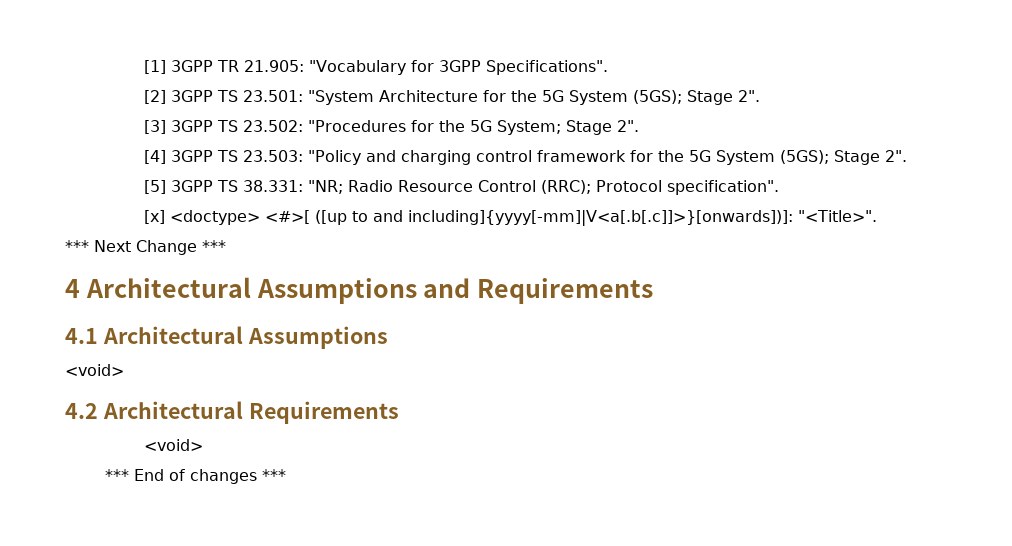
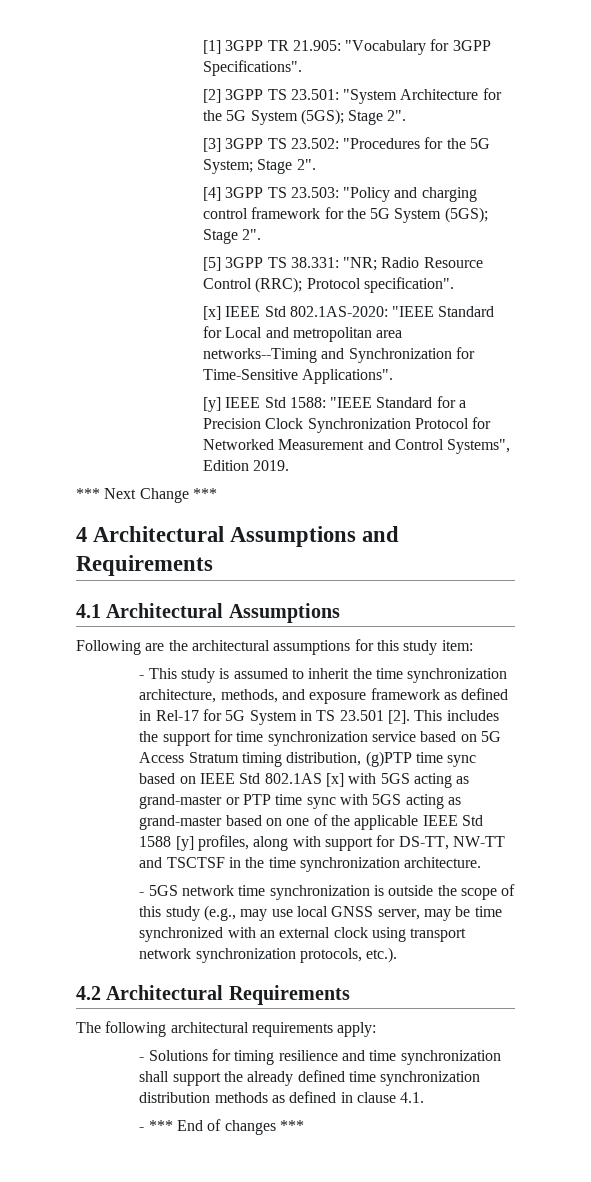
[170,210,878,226] <doctype> <#>[ ([up to and including]{yyyy[-mm]|V<a[.b[.c]]>}[onwards])]: "<Title>". -> [225,306,495,317] [202,326,403,342] [202,347,475,363] [202,369,394,384] [202,396,467,412] [202,417,492,433] [202,439,511,454] [202,460,290,471] IEEE Std 802.1AS-2020: "IEEE Standard for Local and metropolitan area networks--Timing and Synchronization for Time-Sensitive Applications". // [y] IEEE Std 1588: "IEEE Standard for a Precision Clock Synchronization Protocol for Networked Measurement and Control Systems", Edition 2019.
[65,364,124,376] [65,401,399,424] [144,439,204,451] <void> // 4.2 Architectural Requirements // <void> // -> [76,639,473,655] [139,668,508,683] [139,688,509,704] [139,709,499,725] [139,730,501,746] [139,751,477,767] [139,773,470,788] [139,794,461,809] [139,814,483,830] [139,835,505,851] [139,857,482,872] [139,884,516,900] [139,905,502,921] [139,927,467,942] [139,947,398,963] [76,985,350,1005] [76,1021,377,1037] [139,1049,501,1065] [139,1070,481,1086] [139,1091,425,1103] [139,1127,145,1131] Following are the architectural assumptions for this study item: // - This study is assumed to inherit the time synchronization architecture, methods, and exposure framework as defined in Rel-17 for 5G System in TS 23.501 [2]. This includes the support for time synchronization service based on 5G Access Stratum timing distribution, (g)PTP time sync based on IEEE Std 802.1AS [x] with 5GS acting as grand-master or PTP time sync with 5GS acting as grand-master based on one of the applicable IEEE Std 1588 [y] profiles, along with support for DS-TT, NW-TT and TSCTSF in the time synchronization architecture. // - 5GS network time synchronization is outside the scope of this study (e.g., may use local GNSS server, may be time synchronized with an external clock using transport network synchronization protocols, etc.). // 4.2 Architectural Requirements // The following architectural requirements apply: // - Solutions for timing resilience and time synchronization shall support the already defined time synchronization distribution methods as defined in clause 4.1. // -

